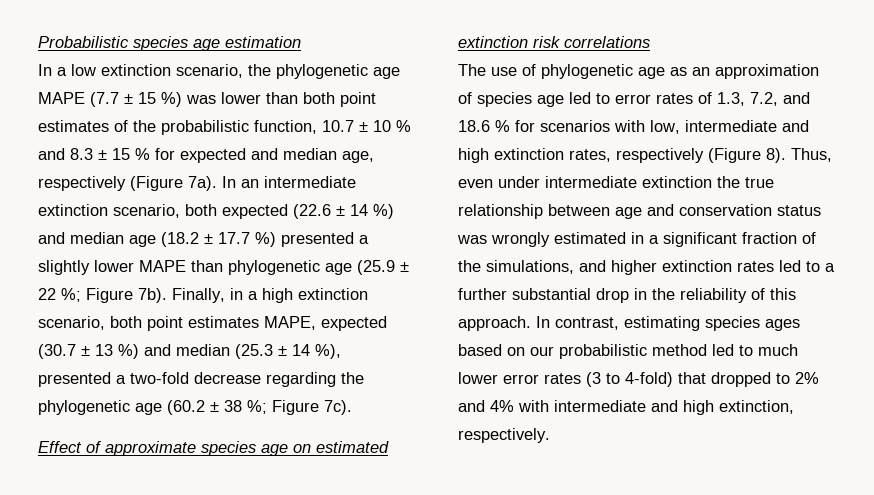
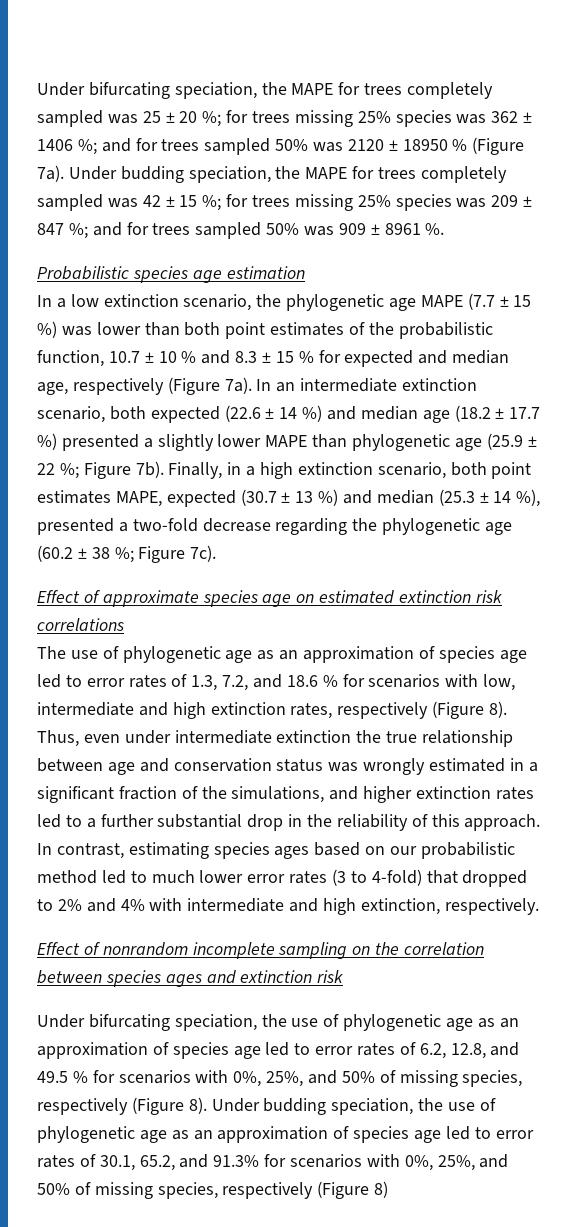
(38, 42) none -> [37,82,494,99] [37,110,533,127] [37,137,525,155] [37,165,507,183] [37,194,533,211] [37,222,445,239] Under bifurcating speciation, the MAPE for trees completely sampled was 25 ± 20 %; for trees missing 25% species was 362 ± 1406 %; and for trees sampled 50% was 2120 ± 18950 % (Figure 7a). Under budding speciation, the MAPE for trees completely sampled was 42 ± 15 %; for trees missing 25% species was 209 ± 847 %; and for trees sampled 50% was 909 ± 8961 %. //
(550, 435) none -> [37,942,485,959] [37,970,344,987] [37,1014,519,1031] [37,1042,520,1059] [37,1070,523,1087] [37,1097,496,1115] [37,1126,534,1143] [37,1154,509,1171] [37,1181,389,1199] // Effect of nonrandom incomplete sampling on the correlation between species ages and extinction risk // Under bifurcating speciation, the use of phylogenetic age as an approximation of species age led to error rates of 6.2, 12.8, and 49.5 % for scenarios with 0%, 25%, and 50% of missing species, respectively (Figure 8). Under budding speciation, the use of phylogenetic age as an approximation of species age led to error rates of 30.1, 65.2, and 91.3% for scenarios with 0%, 25%, and 50% of missing species, respectively (Figure 8)

